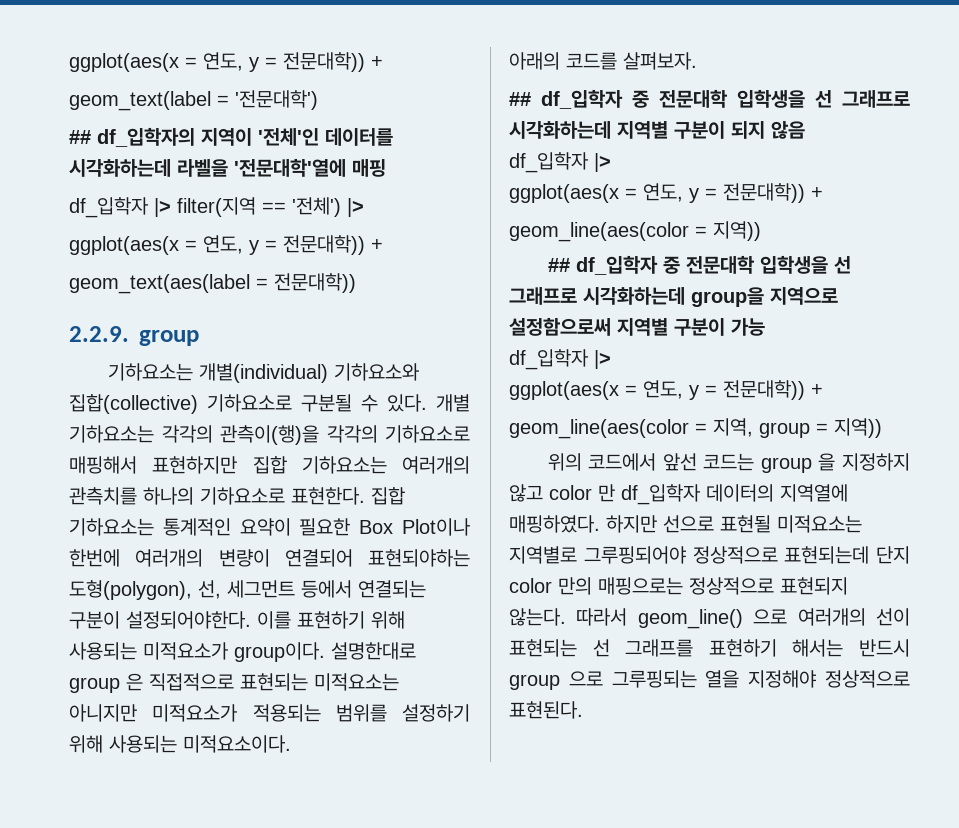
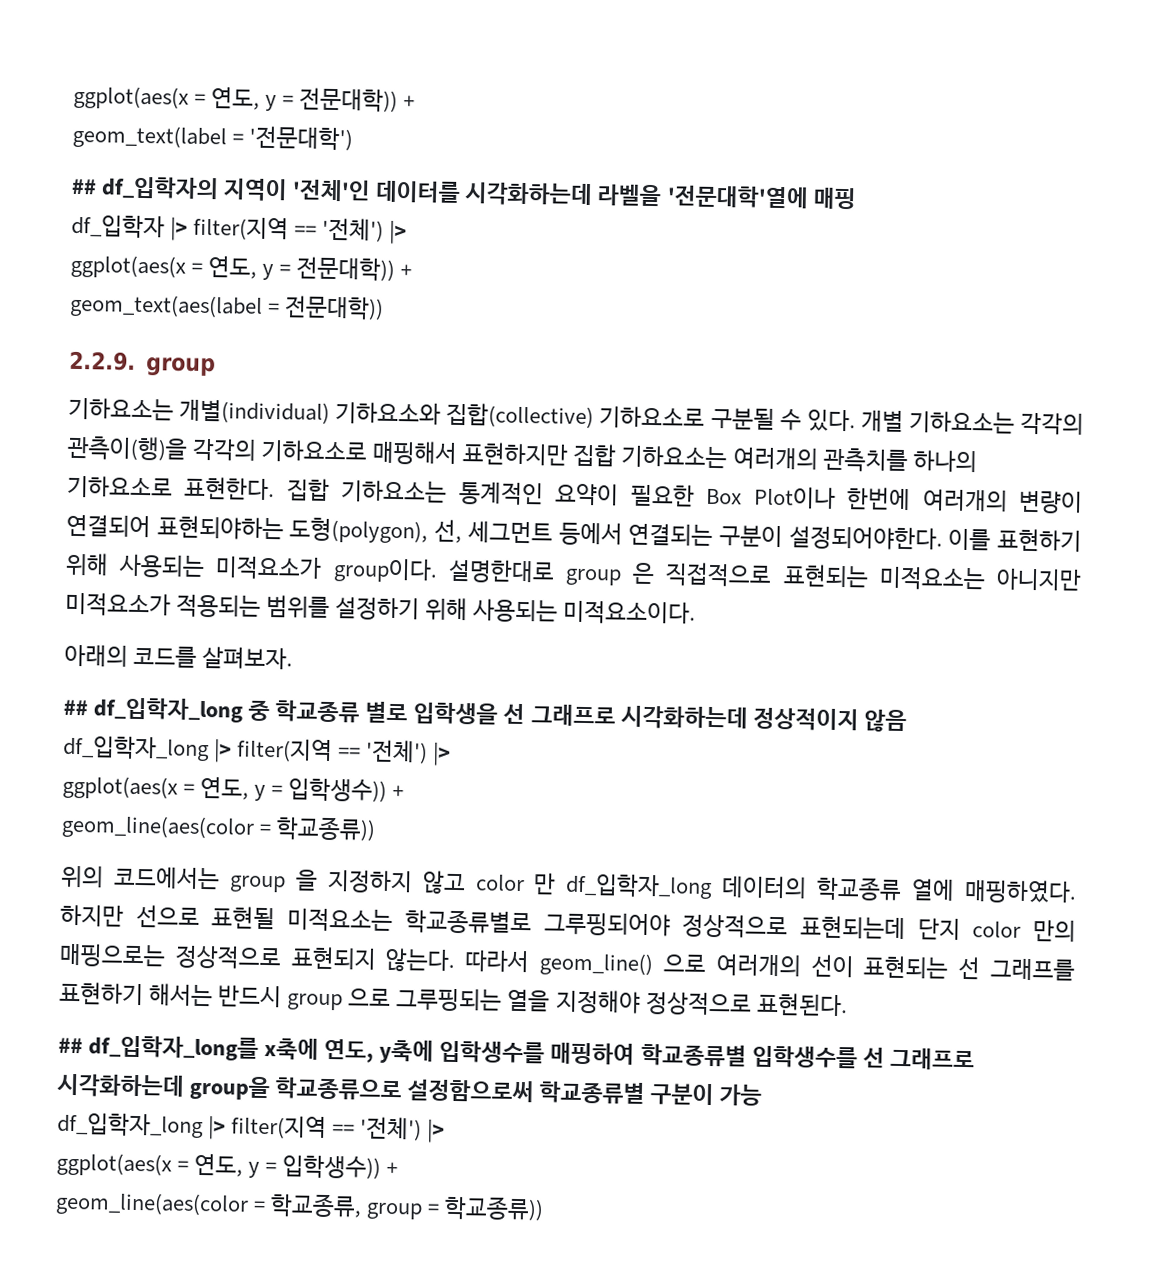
[541,89,910,109] [509,121,805,139] [509,152,611,173] [509,183,823,203] [509,221,761,242] [547,255,851,275] [509,287,838,307] [509,317,765,336] [509,349,611,370] [509,380,823,400] [509,418,882,439] [547,453,755,471] df_입학자 중 전문대학 입학생을 선 그래프로 시각화하는데 지역별 구분이 되지 않음 // df_입학자 |> // ggplot(aes(x = 연도, y = 전문대학)) + // geom_line(aes(color = 지역)) // ## df_입학자 중 전문대학 입학생을 선 그래프로 시각화하는데 group을 지역으로 설정함으로써 지역별 구분이 가능 // df_입학자 |> // ggplot(aes(x = 연도, y = 전문대학)) + // geom_line(aes(color = 지역, group = 지역)) // 위의 코드에서 앞선 코드는 -> [93,697,907,733] [62,734,452,766] [62,775,405,802] [61,814,377,841] [60,865,220,890] df_입학자_long 중 학교종류 별로 입학생을 선 그래프로 시각화하는데 정상적이지 않음 // df_입학자_long |> filter(지역 == '전체') |> // ggplot(aes(x = 연도, y = 입학생수)) + // geom_line(aes(color = 학교종류)) // 위의 코드에서는
[621,484,848,505] df_입학자 데이터의 지역열에 -> [565,872,956,902] df_입학자_long 데이터의 학교종류 열에
[509,546,577,564] 지역별로 -> [404,909,532,935] 학교종류별로
(583, 710) none -> [58,1035,975,1071] [56,1073,763,1106] [57,1111,446,1143] [56,1152,399,1179] [55,1191,545,1221] // ## df_입학자_long를 x축에 연도, y축에 입학생수를 매핑하여 학교종류별 입학생수를 선 그래프로 시각화하는데 group을 학교종류으로 설정함으로써 학교종류별 구분이 가능 // df_입학자_long |> filter(지역 == '전체') |> // ggplot(aes(x = 연도, y = 입학생수)) + // geom_line(aes(color = 학교종류, group = 학교종류))

